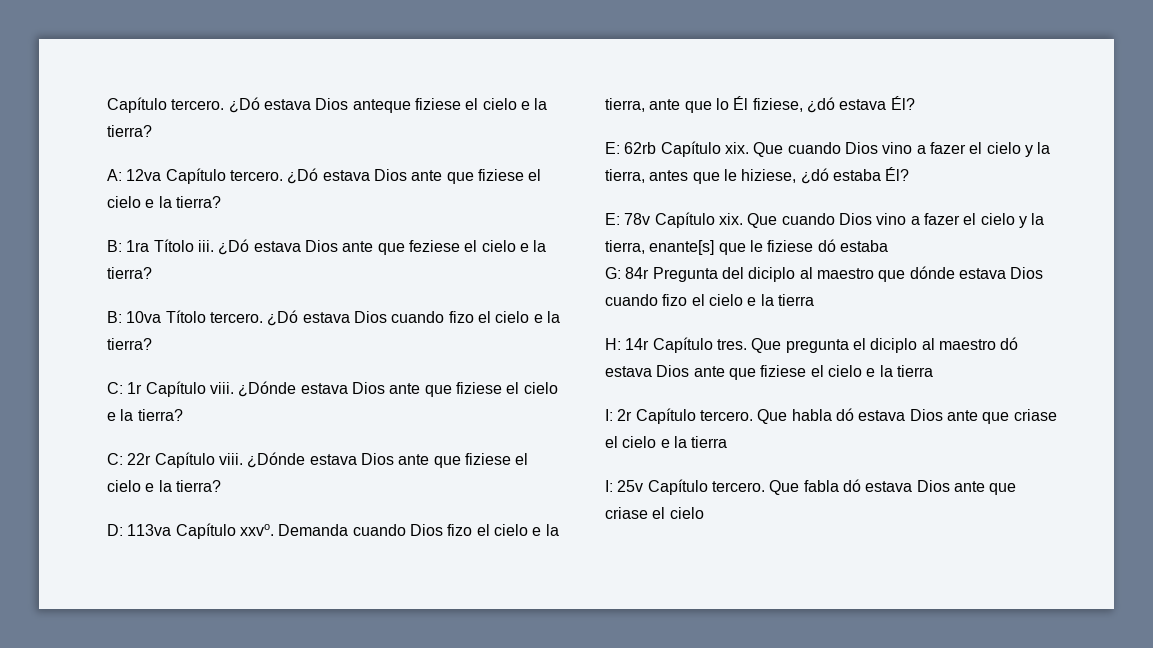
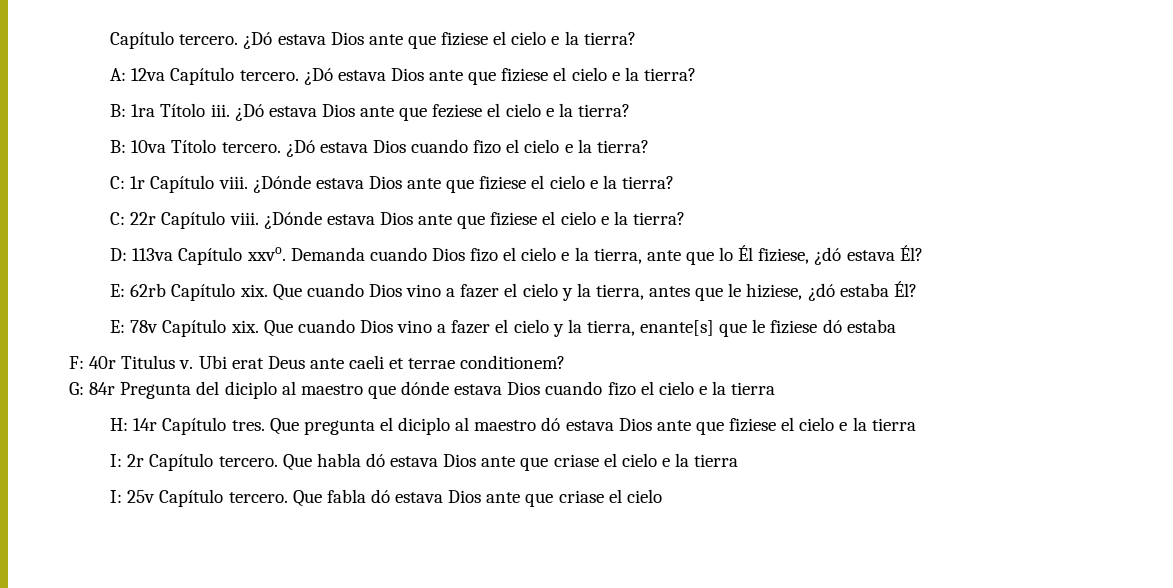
[107,97,411,113] Capítulo tercero. ¿Dó estava Dios anteque -> [110,31,436,49] Capítulo tercero. ¿Dó estava Dios ante que
(888, 246) none -> [69,355,566,369] // F: 40r Titulus v. Ubi erat Deus ante caeli et terrae conditionem?

